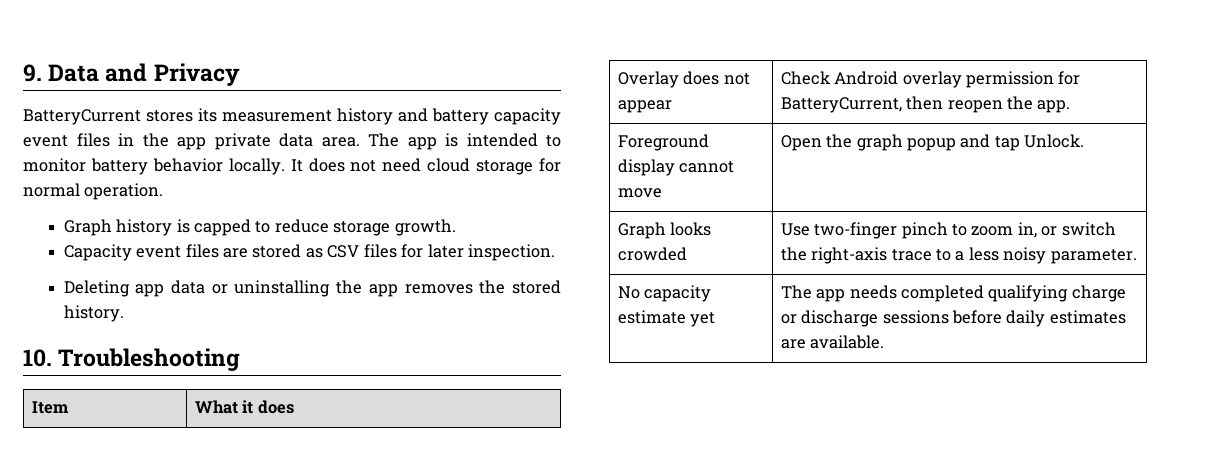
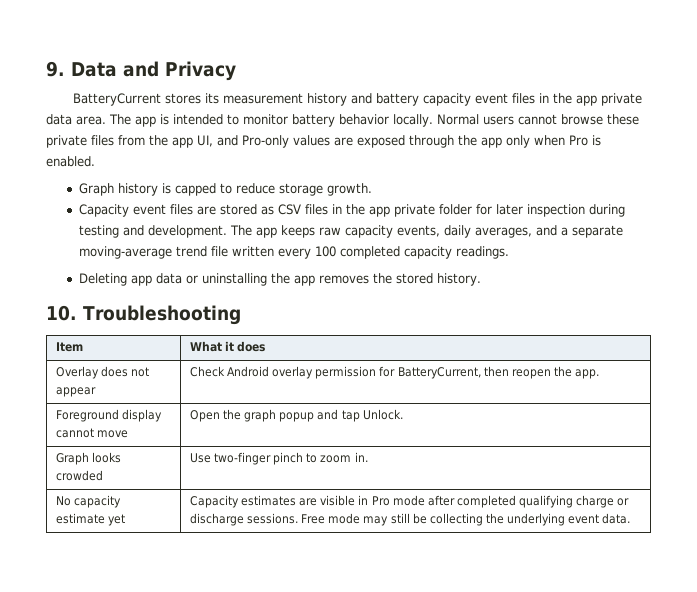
[290,158,561,175] [23,183,164,200] It does not need cloud storage for normal operation. -> [436,114,639,125] [46,135,601,148] [46,156,95,167] Normal users cannot browse these private files from the app UI, and Pro-only values are exposed through the app only when Pro is enabled.
[401,244,556,261] for later inspection. -> [332,204,626,217] [79,225,624,238] [79,246,510,259] in the app private folder for later inspection during testing and development. The app keeps raw capacity events, daily averages, and a separate moving-average trend file written every 100 completed capacity readings.
[1017,222,1116,238] [780,247,1137,264] [617,285,712,302] [617,310,716,327] [780,285,897,302] in, or switch the right-axis trace to a less noisy parameter. // No capacity estimate yet | The app needs -> [354,452,368,462] [56,495,122,508] [56,513,126,526] [190,495,455,508] in. // No capacity estimate yet | Capacity estimates are visible in Pro mode after
[882,310,1126,327] [780,335,885,349] sessions before daily estimates are available. -> [247,513,631,526] sessions. Free mode may still be collecting the underlying event data.

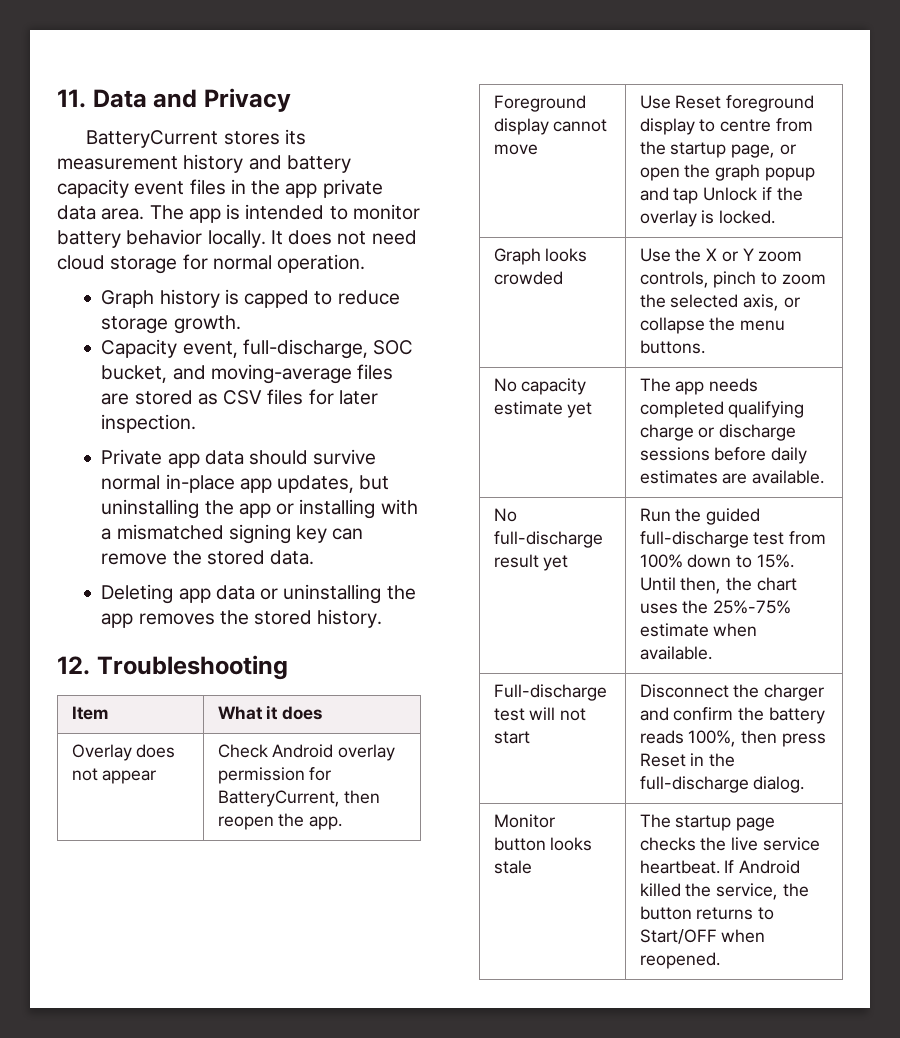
[46,61,65,77] 9. -> [57,89,86,108] 11.
[436,114,639,125] [46,135,601,148] [46,156,95,167] Normal users cannot browse these private files from the app UI, and Pro-only values are exposed through the app only when Pro is enabled. -> [270,230,417,245] [57,254,366,274] It does not need cloud storage for normal operation.
[133,204,167,215] event -> [182,339,414,359] [101,364,352,384] event, full-discharge, SOC bucket, and moving-average
[332,204,626,217] [79,225,624,238] [79,246,510,259] in the app private folder for later inspection during testing and development. The app keeps raw capacity events, daily averages, and a separate moving-average trend file written every 100 completed capacity readings. -> [308,389,378,405] [101,414,197,433] [101,449,377,468] [101,474,390,493] [101,499,418,519] [101,524,364,544] [101,550,315,565] for later inspection. // Private app data should survive normal in-place app updates, but uninstalling the app or installing with a mismatched signing key can remove the stored data.
[46,305,77,321] 10. -> [57,656,90,675] 12.
[190,410,221,422] Open -> [639,95,815,112] [639,118,813,135] [639,141,796,158] [639,167,680,181] Use Reset foreground display to centre from the startup page, or open
[362,409,403,420] [56,452,122,465] [56,470,104,481] [190,452,368,465] [56,495,122,508] [56,513,126,526] [190,495,455,508] Unlock. // Graph looks crowded | Use two-finger pinch to zoom in. // No capacity estimate yet | Capacity estimates are visible in Pro mode after -> [703,187,803,201] [639,210,776,227] [493,248,588,265] [493,271,563,285] [639,248,803,262] [639,271,826,288] [639,294,800,311] [639,317,786,334] [639,340,705,354] [493,378,587,395] [493,401,593,418] [639,378,759,395] Unlock if the overlay is locked. // Graph looks crowded | Use the X or Y zoom controls, pinch to zoom the selected axis, or collapse the menu buttons. // No capacity estimate yet | The app needs
[247,513,631,526] sessions. Free mode may still be collecting the underlying event data. -> [639,447,808,464] [639,470,825,484] [493,508,517,522] [493,531,603,548] [493,554,569,571] [639,508,761,525] [639,531,827,548] [639,554,794,568] [639,577,797,594] [639,600,792,614] [639,623,758,637] [639,646,712,660] [493,684,607,701] [493,707,587,721] [493,731,530,744] [639,684,825,701] [639,707,825,724] [639,730,826,747] [639,753,736,767] [639,776,805,793] [493,814,555,828] [493,837,593,851] [493,860,532,874] [639,814,776,831] [639,837,820,851] [639,860,801,874] [639,883,809,900] [639,906,775,920] [639,929,766,944] [639,952,720,969] sessions before daily estimates are available. // No full-discharge result yet | Run the guided full-discharge test from 100% down to 15%. Until then, the chart uses the 25%-75% estimate when available. // Full-discharge test will not start | Disconnect the charger and confirm the battery reads 100%, then press Reset in the full-discharge dialog. // Monitor button looks stale | The startup page checks the live service heartbeat. If Android killed the service, the button returns to Start/OFF when reopened.

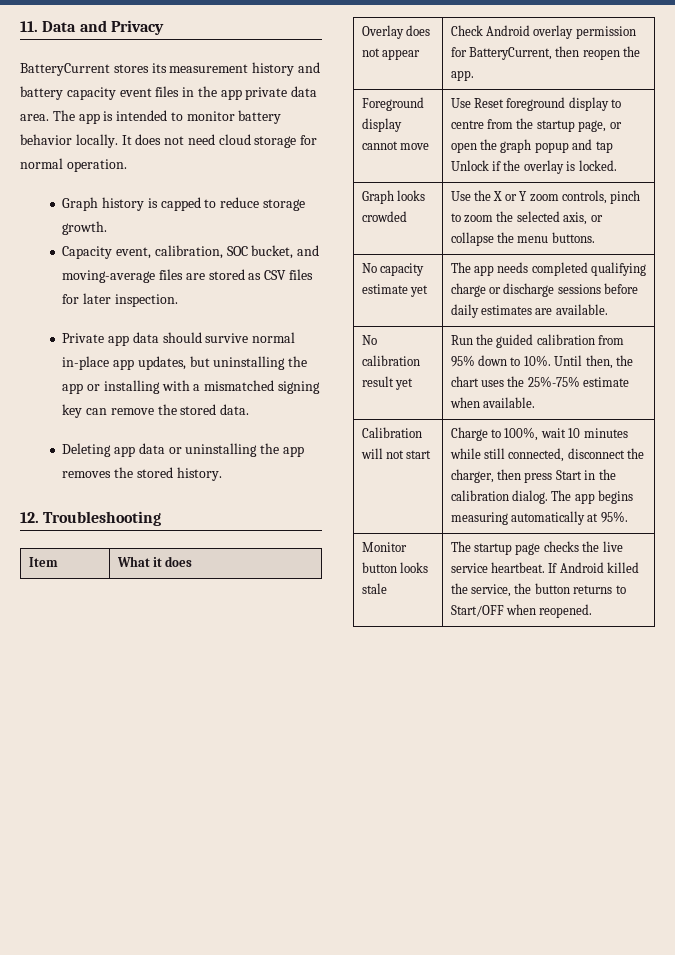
[242,339,368,359] full-discharge, -> [154,245,223,259] calibration,
[493,531,603,548] full-discharge -> [361,355,420,366] calibration
[639,531,827,548] [639,554,683,568] full-discharge test from 100% -> [536,334,625,345] [450,355,475,367] calibration from 95%
[756,554,794,568] 15%. -> [523,355,551,366] 10%.
[493,684,607,701] [493,708,525,721] Full-discharge test -> [361,427,422,438] Calibration
[639,684,825,701] [639,707,825,724] [639,730,737,747] Disconnect the charger and confirm the battery reads 100%, -> [450,427,628,441] [449,448,645,462] [450,469,494,483] Charge to 100%, wait 10 minutes while still connected, disconnect the charger,
[639,753,736,767] [639,776,749,793] Reset in the full-discharge -> [555,469,616,480] [450,490,509,501] Start in the calibration
(805, 784) none -> [551,490,634,504] [450,511,628,525] The app begins measuring automatically at 95%.

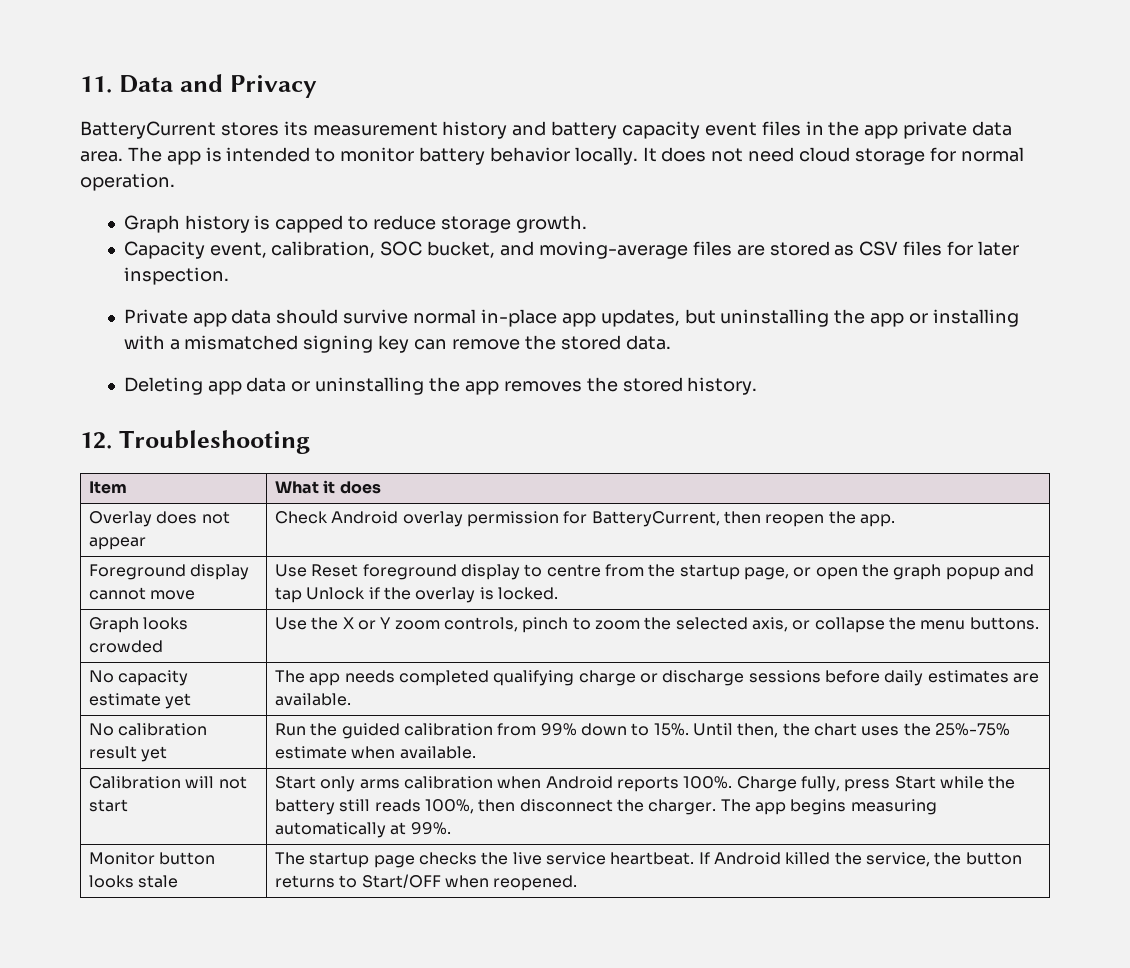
[450,355,475,367] 95% -> [540,723,577,736] 99%
[523,355,551,366] 10%. -> [653,723,689,736] 15%.
[450,427,628,441] [449,448,645,462] [450,469,616,483] [450,490,549,504] Charge to 100%, wait 10 minutes while still connected, disconnect the charger, then press Start in the calibration dialog. -> [275,776,1016,792] [275,799,717,815] Start only arms calibration when Android reports 100%. Charge fully, press Start while the battery still reads 100%, then disconnect the charger.
[600,511,628,523] 95%. -> [410,822,451,835] 99%.

